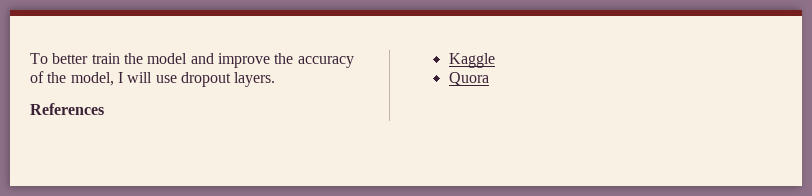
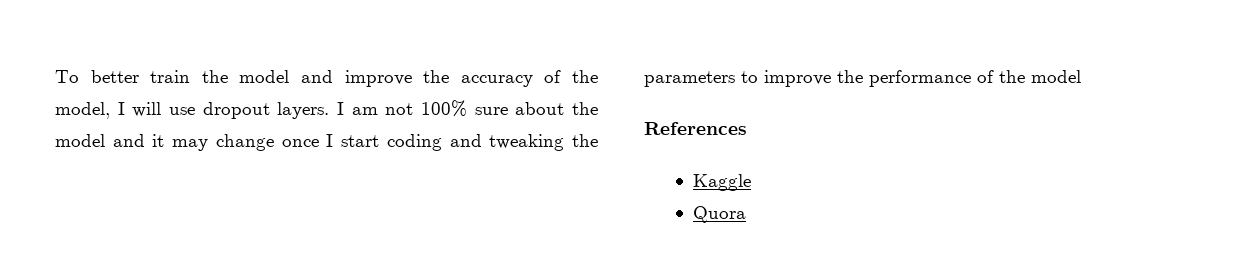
(276, 79) none -> [337,100,599,117] [55,134,599,151] [644,70,1081,87] I am not 100% sure about the model and it may change once I start coding and tweaking the parameters to improve the performance of the model

